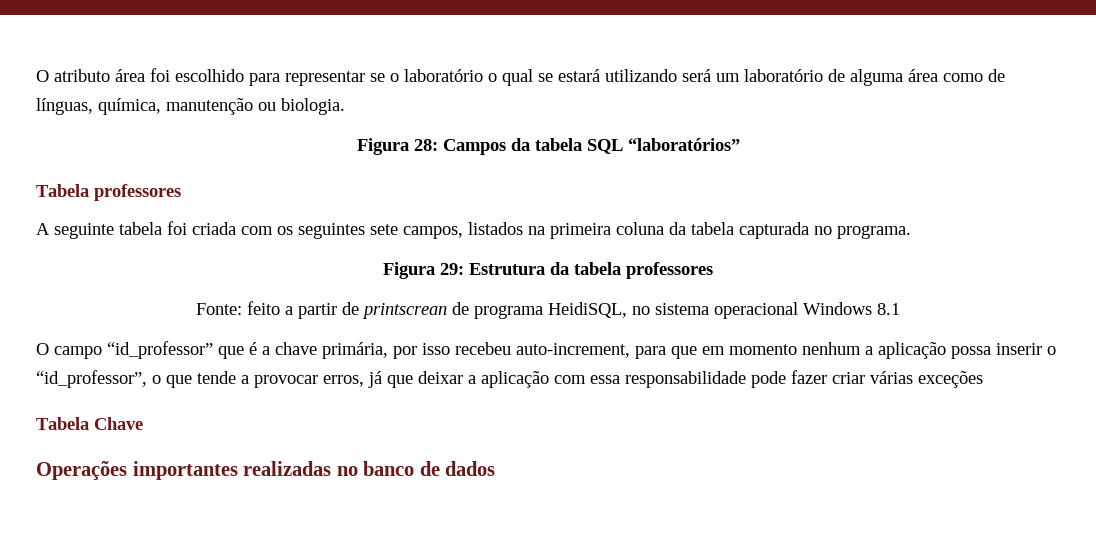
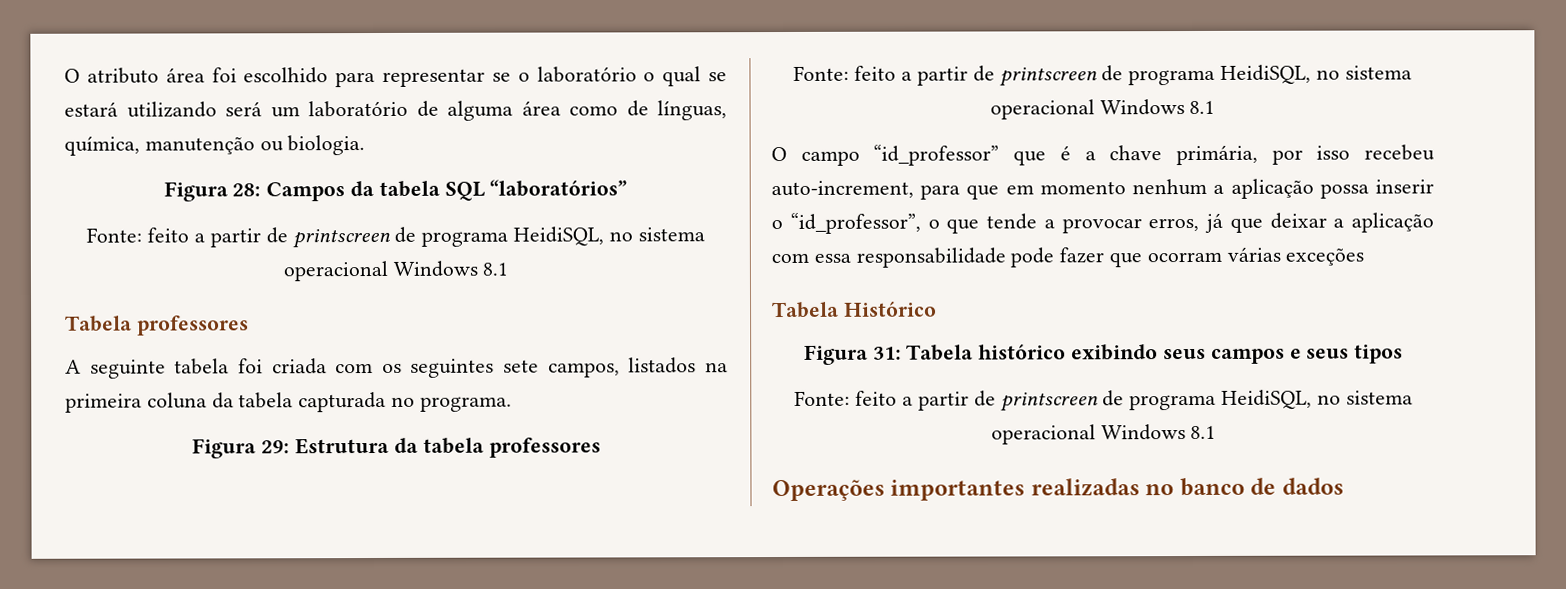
(740, 144) none -> [86,226,705,249] [282,260,509,282] // Fonte: feito a partir de printscreen de programa HeidiSQL, no sistema operacional Windows 8.1
[362,303,447,319] printscrean -> [998,67,1098,87] printscreen
[832,372,865,384] criar -> [1109,251,1222,268] que ocorram
[94,417,143,430] Chave -> [843,301,937,317] [803,344,1404,365] [794,389,1413,412] [990,424,1217,445] Histórico // Figura 31: Tabela histórico exibindo seus campos e seus tipos // Fonte: feito a partir de printscreen de programa HeidiSQL, no sistema operacional Windows 8.1

